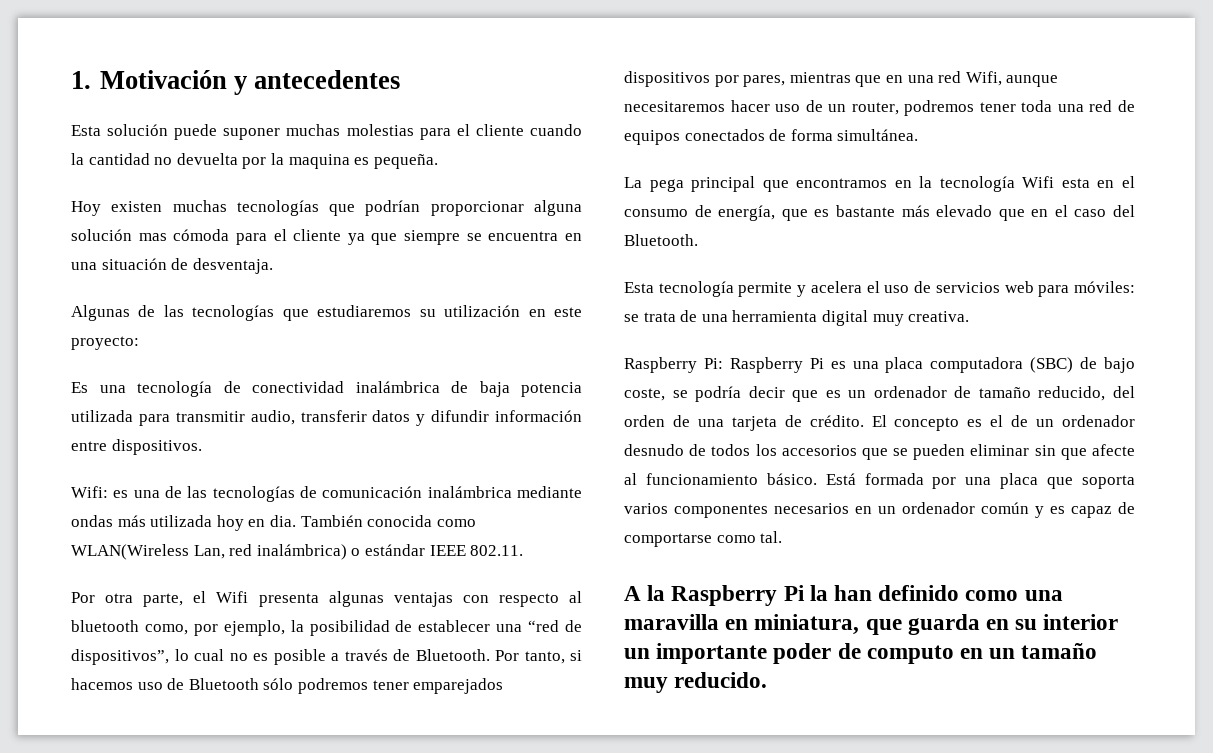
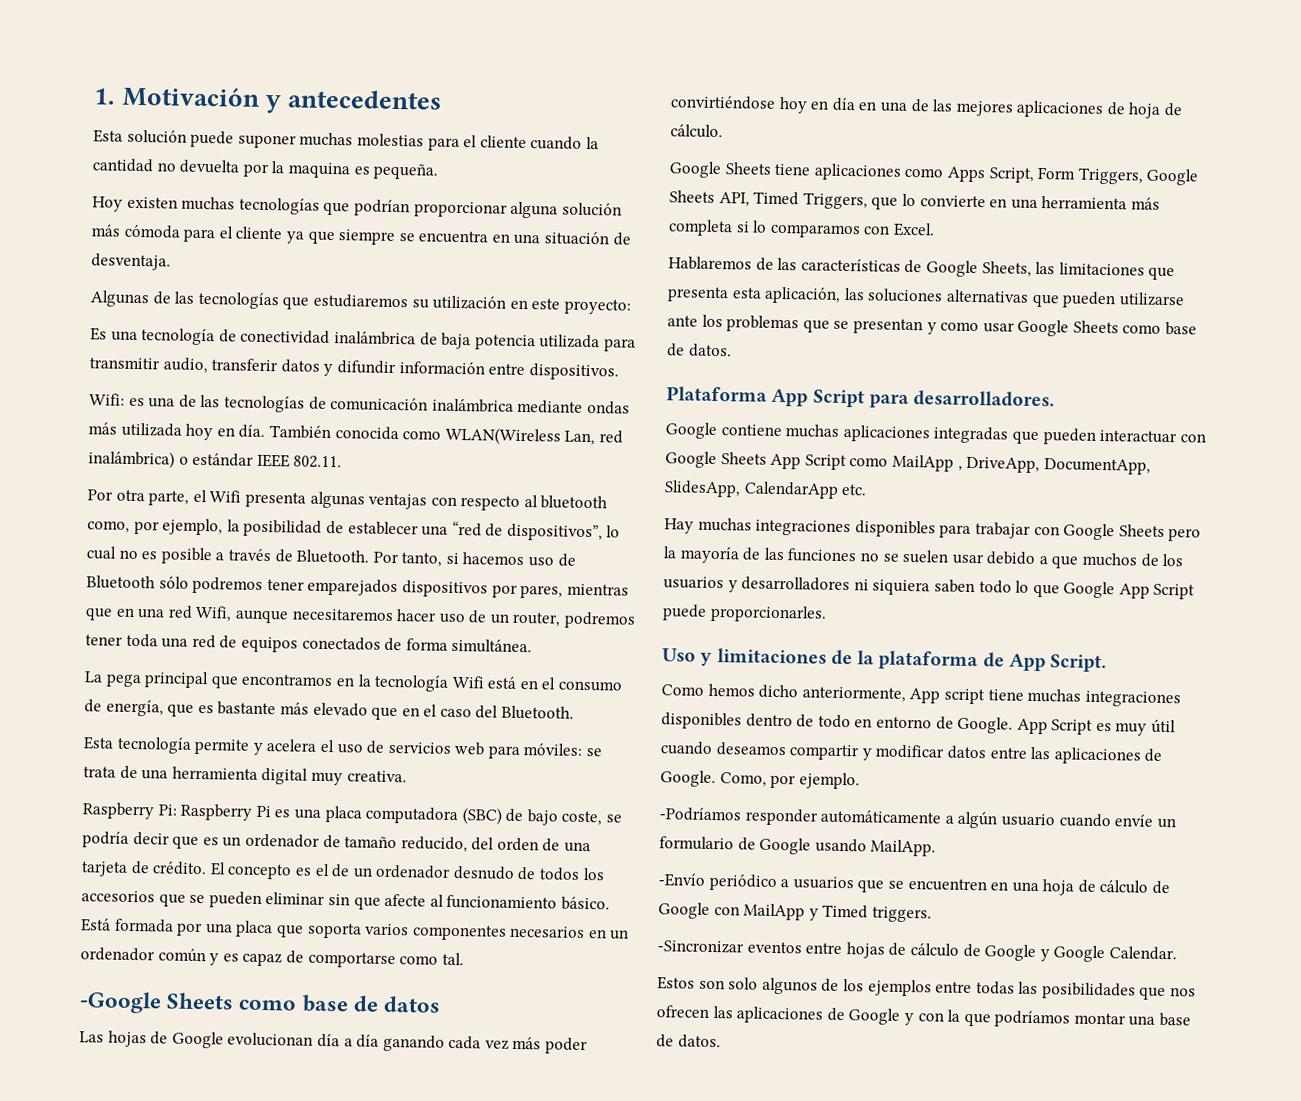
[138,233,167,241] mas -> [91,224,120,237] más
[269,515,296,527] dia. -> [238,424,266,439] día.
[1061,178,1090,188] esta -> [487,676,518,689] está
[624,585,1063,606] [624,614,1119,635] [624,643,1098,664] [624,672,768,693] A la Raspberry Pi la han definido como una maravilla en miniatura, que guarda en su interior un importante poder de computo en un tamaño muy reducido. -> [79,991,442,1014] [79,1030,589,1055] [670,95,1184,119] [670,124,723,139] [669,161,1199,186] [669,190,1160,210] [668,219,935,239] [668,256,1176,281] [667,286,1185,309] [667,314,1198,337] [667,343,732,358] [666,386,1056,408] [665,422,1206,445] [665,451,1151,475] [664,480,868,499] [664,517,1202,542] [663,546,1185,569] [663,576,1196,600] [662,604,827,623] [662,648,1108,673] [661,683,1181,708] [661,712,1177,736] [660,741,1163,765] [660,770,860,790] [659,807,1176,829] [659,836,937,857] [658,873,1171,896] [658,902,932,923] [657,940,1177,963] [657,976,1197,1001] [656,1005,1192,1028] [656,1034,721,1049] -Google Sheets como base de datos // Las hojas de Google evolucionan día a día ganando cada vez más poder convirtiéndose hoy en día en una de las mejores aplicaciones de hoja de cálculo. // Google Sheets tiene aplicaciones como Apps Script, Form Triggers, Google Sheets API, Timed Triggers, que lo convierte en una herramienta más completa si lo comparamos con Excel. // Hablaremos de las características de Google Sheets, las limitaciones que presenta esta aplicación, las soluciones alternativas que pueden utilizarse ante los problemas que se presentan y como usar Google Sheets como base de datos. // Plataforma App Script para desarrolladores. // Google contiene muchas aplicaciones integradas que pueden interactuar con Google Sheets App Script como MailApp , DriveApp, DocumentApp, SlidesApp, CalendarApp etc. // Hay muchas integraciones disponibles para trabajar con Google Sheets pero la mayoría de las funciones no se suelen usar debido a que muchos de los usuarios y desarrolladores ni siquiera saben todo lo que Google App Script puede proporcionarles. // Uso y limitaciones de la plataforma de App Script. // Como hemos dicho anteriormente, App script tiene muchas integraciones disponibles dentro de todo en entorno de Google. App Script es muy útil cuando deseamos compartir y modificar datos entre las aplicaciones de Google. Como, por ejemplo. // -Podríamos responder automáticamente a algún usuario cuando envíe un formulario de Google usando MailApp. // -Envío periódico a usuarios que se encuentren en una hoja de cálculo de Google con MailApp y Timed triggers. // -Sincronizar eventos entre hojas de cálculo de Google y Google Calendar. // Estos son solo algunos de los ejemplos entre todas las posibilidades que nos ofrecen las aplicaciones de Google y con la que podríamos montar una base de datos.

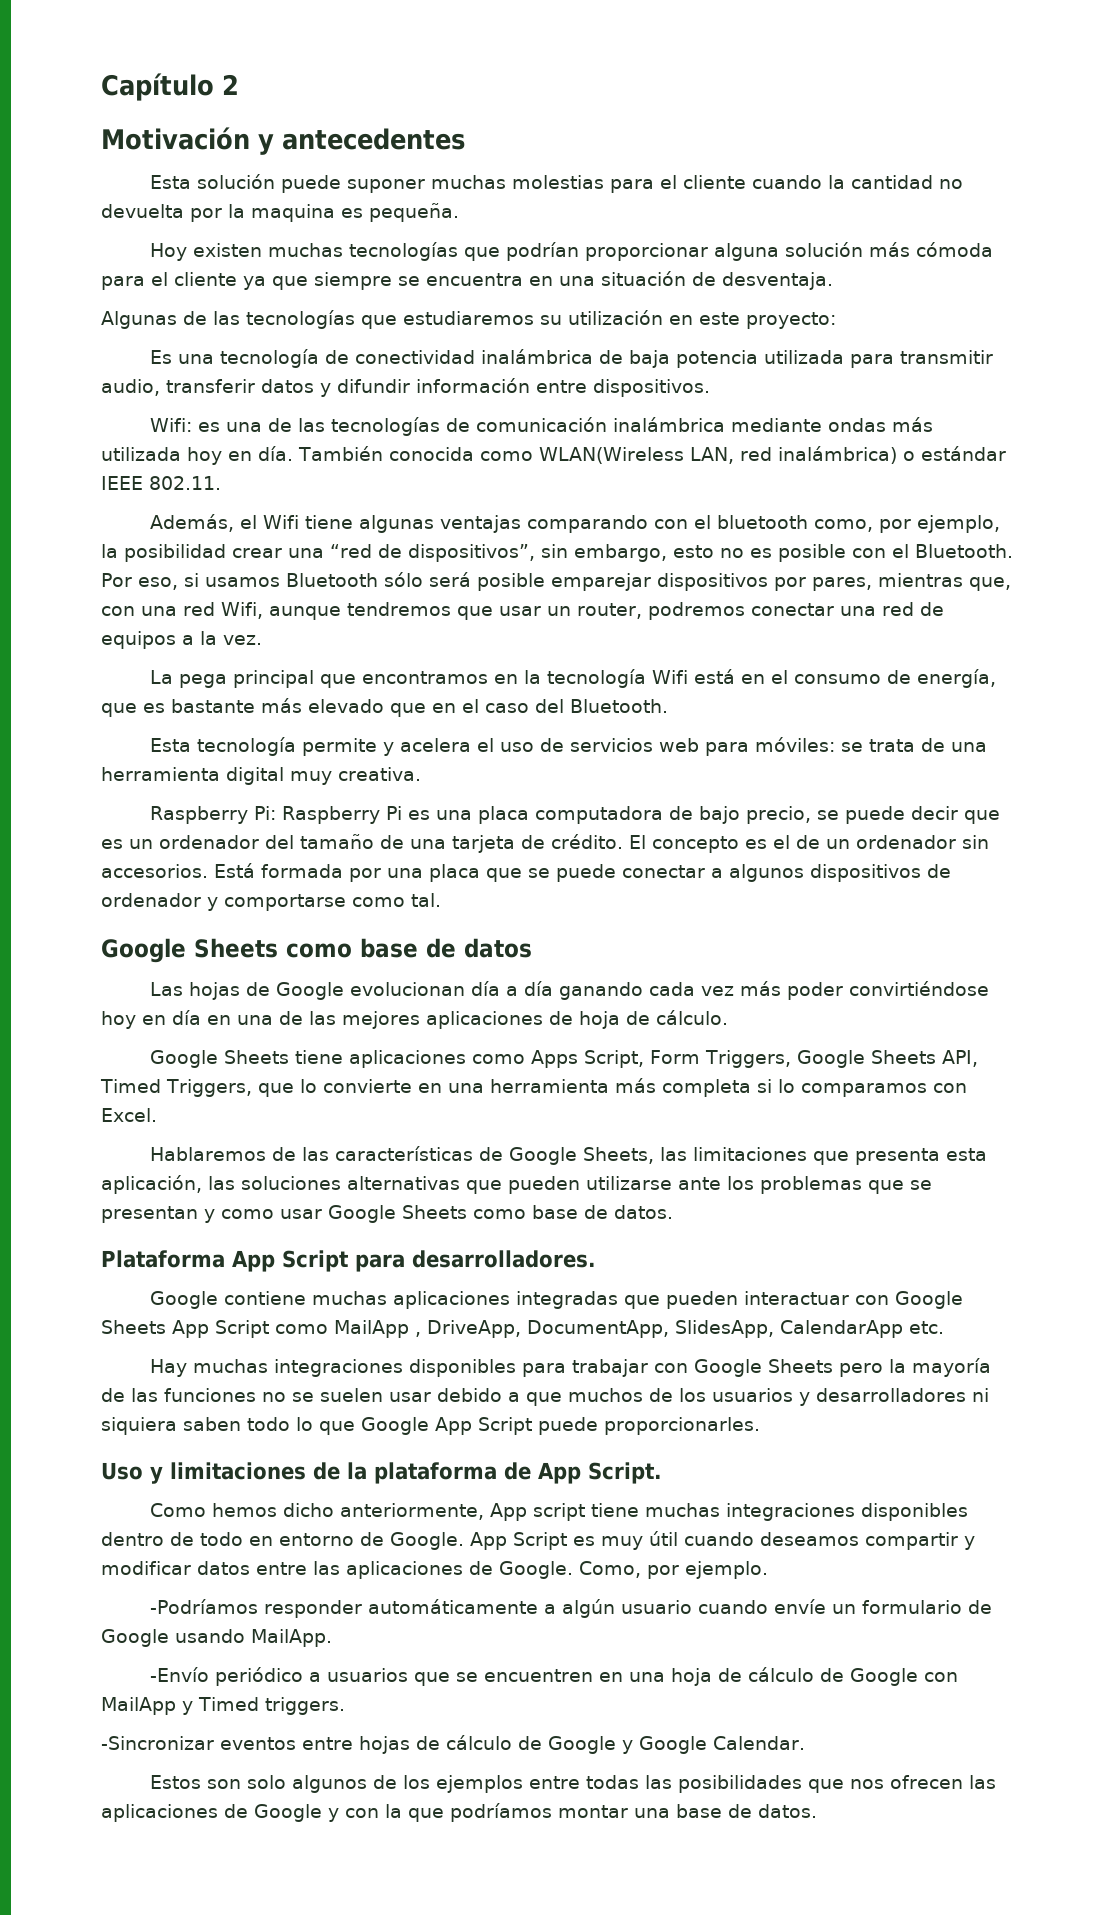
[93,88,115,105] 1. -> [101,73,239,101] Capítulo 2 //
[564,430,596,446] Lan, -> [689,447,734,464] LAN,
[87,489,190,506] Por otra parte, -> [150,514,235,532] Además,
[244,491,306,508] presenta -> [305,515,354,529] tiene
[430,495,538,511] con respecto al -> [527,515,712,533] comparando con el
[325,520,419,536] de establecer -> [232,548,282,558] crear
[606,525,621,538] [86,546,576,567] [86,575,399,597] lo cual no es posible a través de Bluetooth. Por tanto, si hacemos uso de Bluetooth sólo podremos tener emparejados -> [540,544,1013,562] [101,572,651,591] sin embargo, esto no es posible con el Bluetooth. Por eso, si usamos Bluetooth sólo será posible emparejar
[85,607,135,621] que en -> [968,577,1011,591] [101,606,135,616] que, con
[291,608,488,624] necesitaremos hacer uso de -> [347,602,541,620] tendremos que usar
[85,633,158,648] tener toda -> [751,603,834,616] conectar
[301,636,533,654] conectados de forma simultánea. -> [182,631,262,645] a la vez.
[461,807,502,825] (SBC) -> (664, 815) none
[561,810,623,826] [82,831,129,848] coste, se podría -> [746,806,906,824] precio, se puede
[322,834,539,853] de tamaño reducido, del orden -> [265,834,374,849] del tamaño
[452,865,605,881] [81,890,610,911] desnudo de todos los accesorios que se pueden eliminar sin que afecte al funcionamiento básico. -> [962,835,989,849] [101,864,208,878] sin accesorios.
[306,922,630,941] [80,947,304,967] soporta varios componentes necesarios en un ordenador común y es capaz de -> [528,864,951,882] [101,893,218,911] se puede conectar a algunos dispositivos de ordenador y
[79,991,162,1014] -Google -> [101,938,186,963] Google

